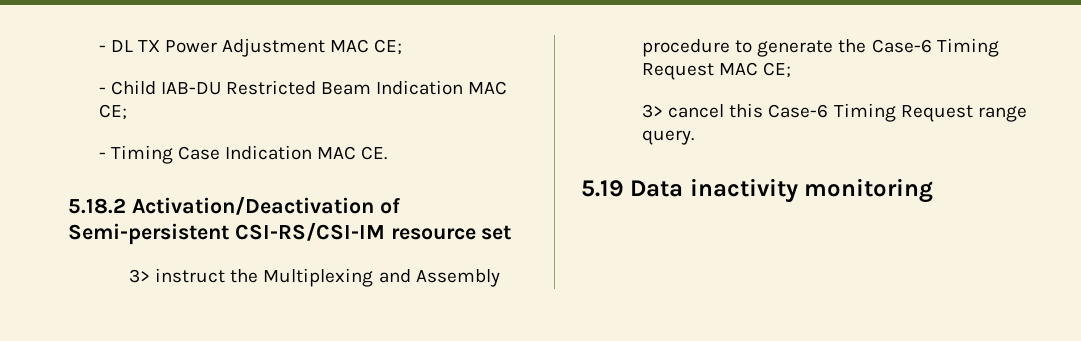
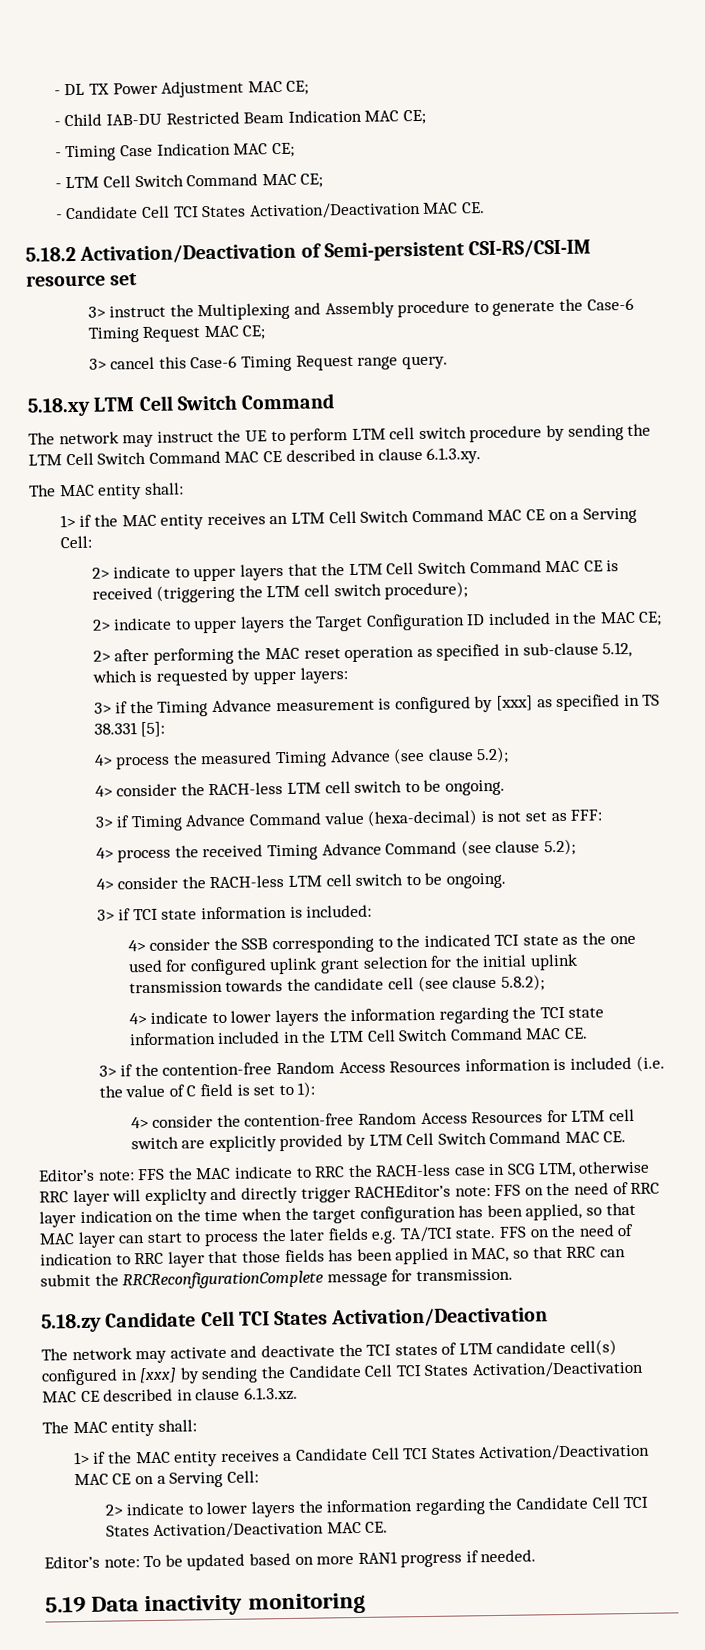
(357, 153) none -> [271,142,295,158] [54,173,324,189] [55,201,459,220] CE; // - LTM Cell Switch Command MAC CE; // - Candidate Cell TCI States Activation/Deactivation MAC
(695, 137) none -> [27,393,335,417] [28,423,652,448] [28,447,482,466] [29,482,184,500] [59,507,637,530] [59,535,92,549] [91,560,620,582] [91,581,469,603] [91,611,663,634] [92,641,633,665] [91,667,348,686] [93,694,661,717] [93,721,166,738] [93,746,510,770] [94,779,506,797] [94,809,603,832] [95,838,577,863] [95,872,507,890] [96,904,373,921] [127,932,636,954] [127,953,578,976] [128,974,545,994] [128,1006,605,1027] [128,1027,588,1046] [98,1055,665,1077] [98,1081,316,1098] [130,1108,635,1129] [130,1131,627,1153] [38,1160,651,1182] [39,1182,661,1207] [39,1202,636,1228] [39,1223,634,1249] [40,1246,626,1268] [40,1268,513,1290] [41,1307,549,1333] [41,1339,618,1364] [41,1360,644,1386] [42,1386,298,1403] [42,1419,197,1437] [73,1443,651,1467] [73,1470,259,1488] [104,1496,649,1518] [105,1521,389,1539] [44,1549,537,1571] // 5.18.xy LTM Cell Switch Command // The network may instruct the UE to perform LTM cell switch procedure by sending the LTM Cell Switch Command MAC CE described in clause 6.1.3.xy. // The MAC entity shall: // 1> if the MAC entity receives an LTM Cell Switch Command MAC CE on a Serving Cell: // 2> indicate to upper layers that the LTM Cell Switch Command MAC CE is received (triggering the LTM cell switch procedure); // 2> indicate to upper layers the Target Configuration ID included in the MAC CE; // 2> after performing the MAC reset operation as specified in sub-clause 5.12, which is requested by upper layers: // 3> if the Timing Advance measurement is configured by [xxx] as specified in TS 38.331 [5]: // 4> process the measured Timing Advance (see clause 5.2); // 4> consider the RACH-less LTM cell switch to be ongoing. // 3> if Timing Advance Command value (hexa-decimal) is not set as FFF: // 4> process the received Timing Advance Command (see clause 5.2); // 4> consider the RACH-less LTM cell switch to be ongoing. // 3> if TCI state information is included: // 4> consider the SSB corresponding to the indicated TCI state as the one used for configured uplink grant selection for the initial uplink transmission towards the candidate cell (see clause 5.8.2); // 4> indicate to lower layers the information regarding the TCI state information included in the LTM Cell Switch Command MAC CE. // 3> if the contention-free Random Access Resources information is included (i.e. the value of C field is set to 1): // 4> consider the contention-free Random Access Resources for LTM cell switch are explicitly provided by LTM Cell Switch Command MAC CE. // Editor’s note: FFS the MAC indicate to RRC the RACH-less case in SCG LTM, otherwise RRC layer will expliclty and directly trigger RACHEditor’s note: FFS on the need of RRC layer indication on the time when the target configuration has been applied, so that MAC layer can start to process the later fields e.g. TA/TCI state. FFS on the need of indication to RRC layer that those fields has been applied in MAC, so that RRC can submit the RRCReconfigurationComplete message for transmission. // 5.18.zy Candidate Cell TCI States Activation/Deactivation // The network may activate and deactivate the TCI states of LTM candidate cell(s) configured in [xxx] by sending the Candidate Cell TCI States Activation/Deactivation MAC CE described in clause 6.1.3.xz. // The MAC entity shall: // 1> if the MAC entity receives a Candidate Cell TCI States Activation/Deactivation MAC CE on a Serving Cell: // 2> indicate to lower layers the information regarding the Candidate Cell TCI States Activation/Deactivation MAC CE. // Editor’s note: To be updated based on more RAN1 progress if needed.

